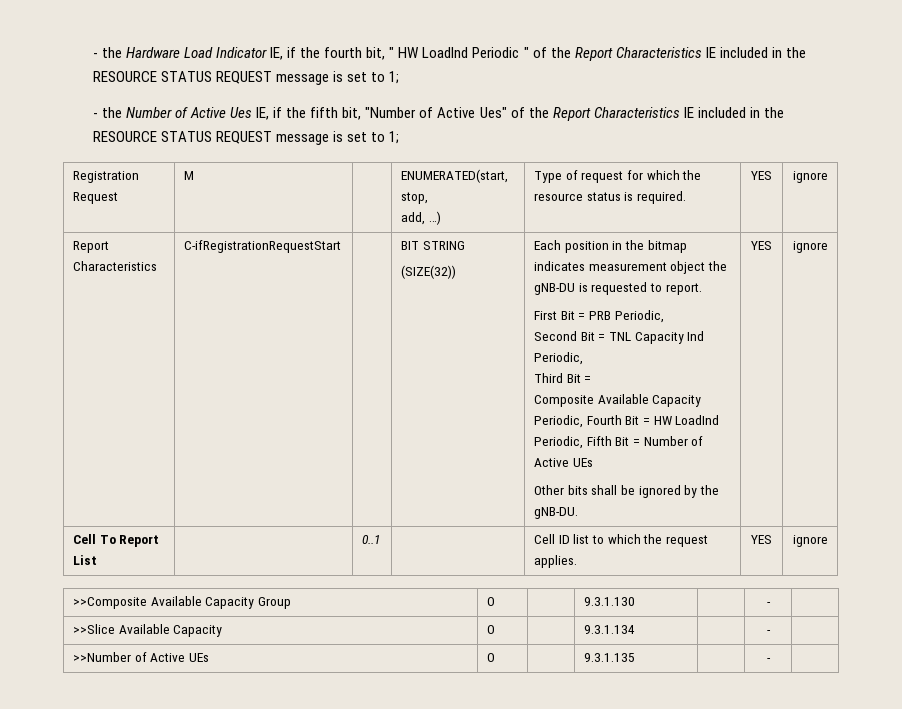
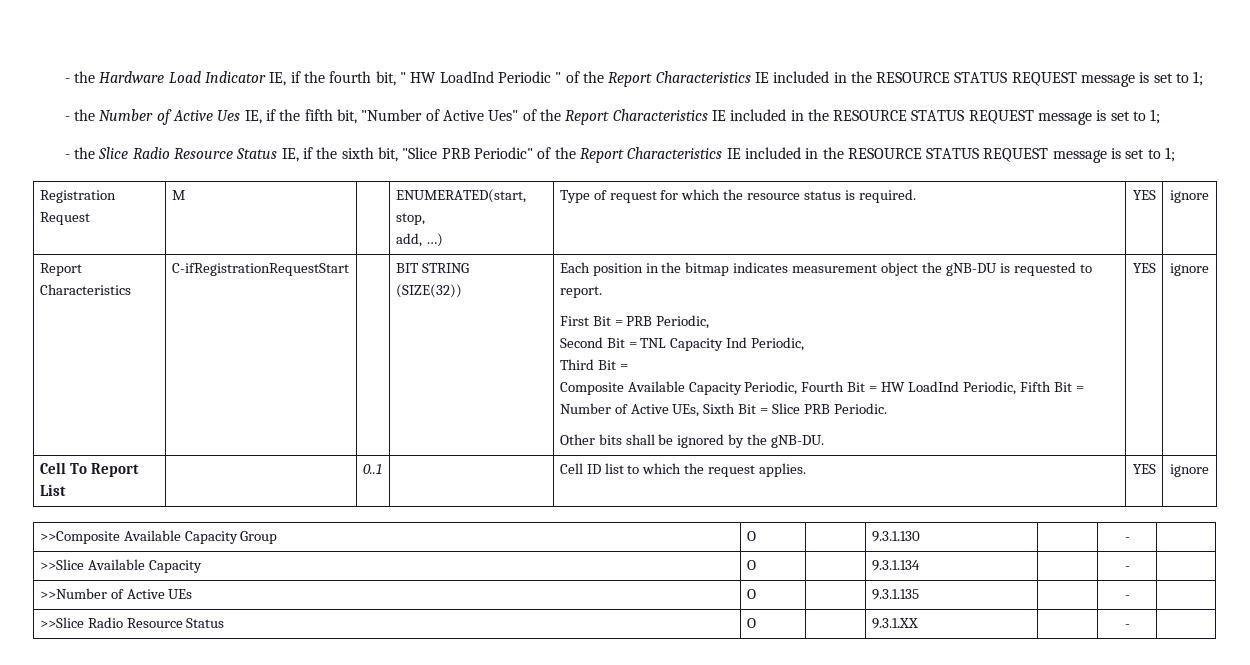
(400, 137) none -> [64,147,1176,163] // - the Slice Radio Resource Status IE, if the sixth bit, "Slice PRB Periodic" of the Report Characteristics IE included in the RESOURCE STATUS REQUEST message is set to 1;
[572,458,593,467] UEs -> [672,403,887,417] UEs, Sixth Bit = Slice PRB Periodic.
(771, 660) none -> [39,617,225,628] [746,618,756,628] [871,618,918,629] [1124,624,1130,628] // >>Slice Radio Resource Status | O | | 9.3.1.XX | | - |

